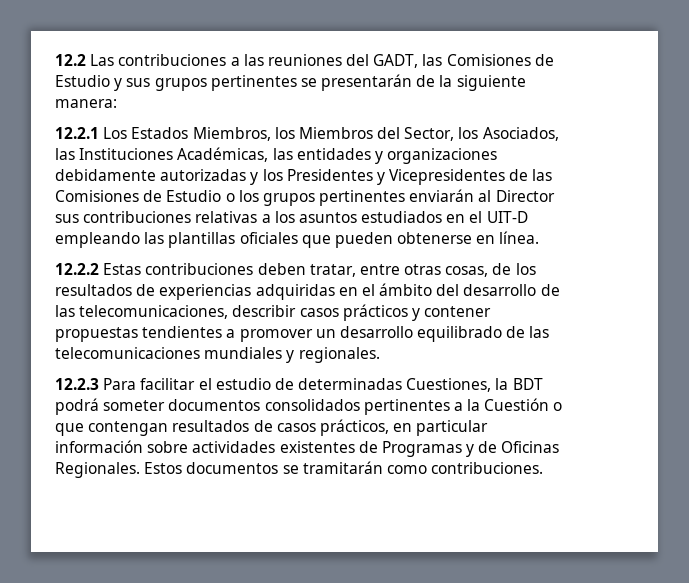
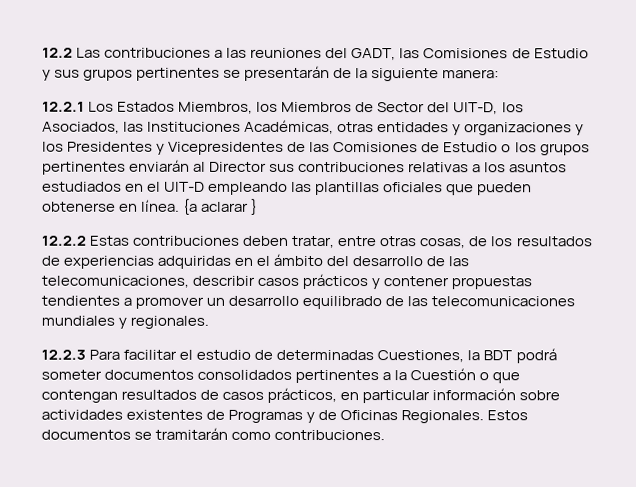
[377,127,455,141] del Sector, -> [355,102,499,115] de Sector del UIT-D,
[272,148,293,160] las -> [337,122,375,133] otras
[55,169,247,181] debidamente autorizadas -> (573, 129) none
(540, 237) none -> [183,198,259,215] {a aclarar }

